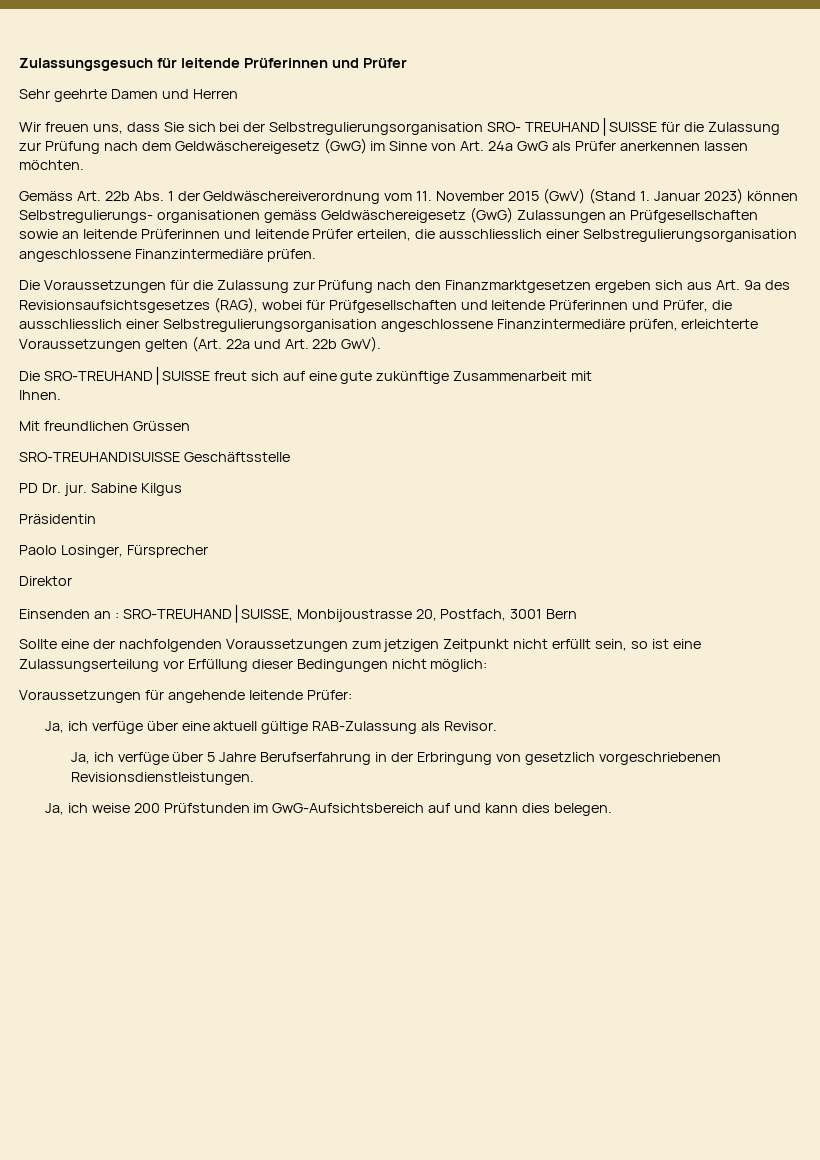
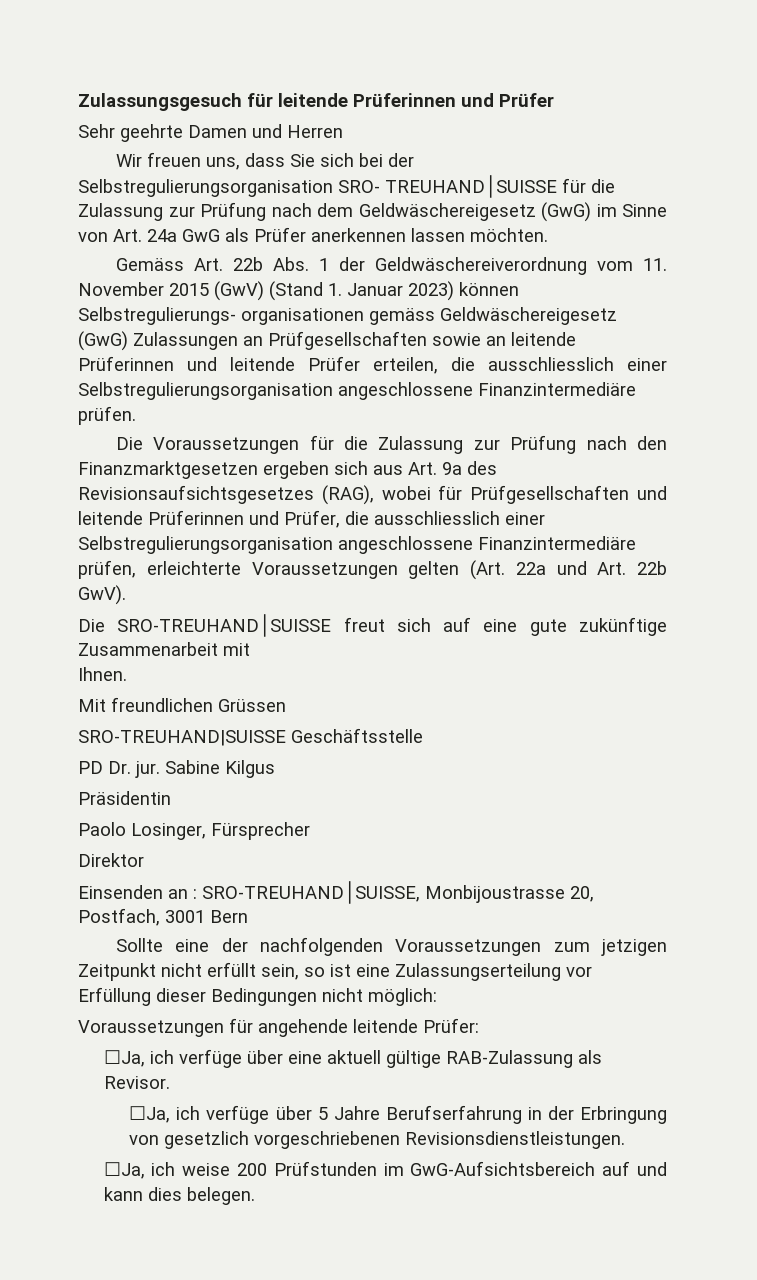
[44,721,64,733] Ja, -> [103,1050,145,1067] ☐Ja,
[70,752,90,764] Ja, -> [129,1106,171,1123] ☐Ja,
[44,803,64,815] Ja, -> [103,1162,145,1179] ☐Ja,

